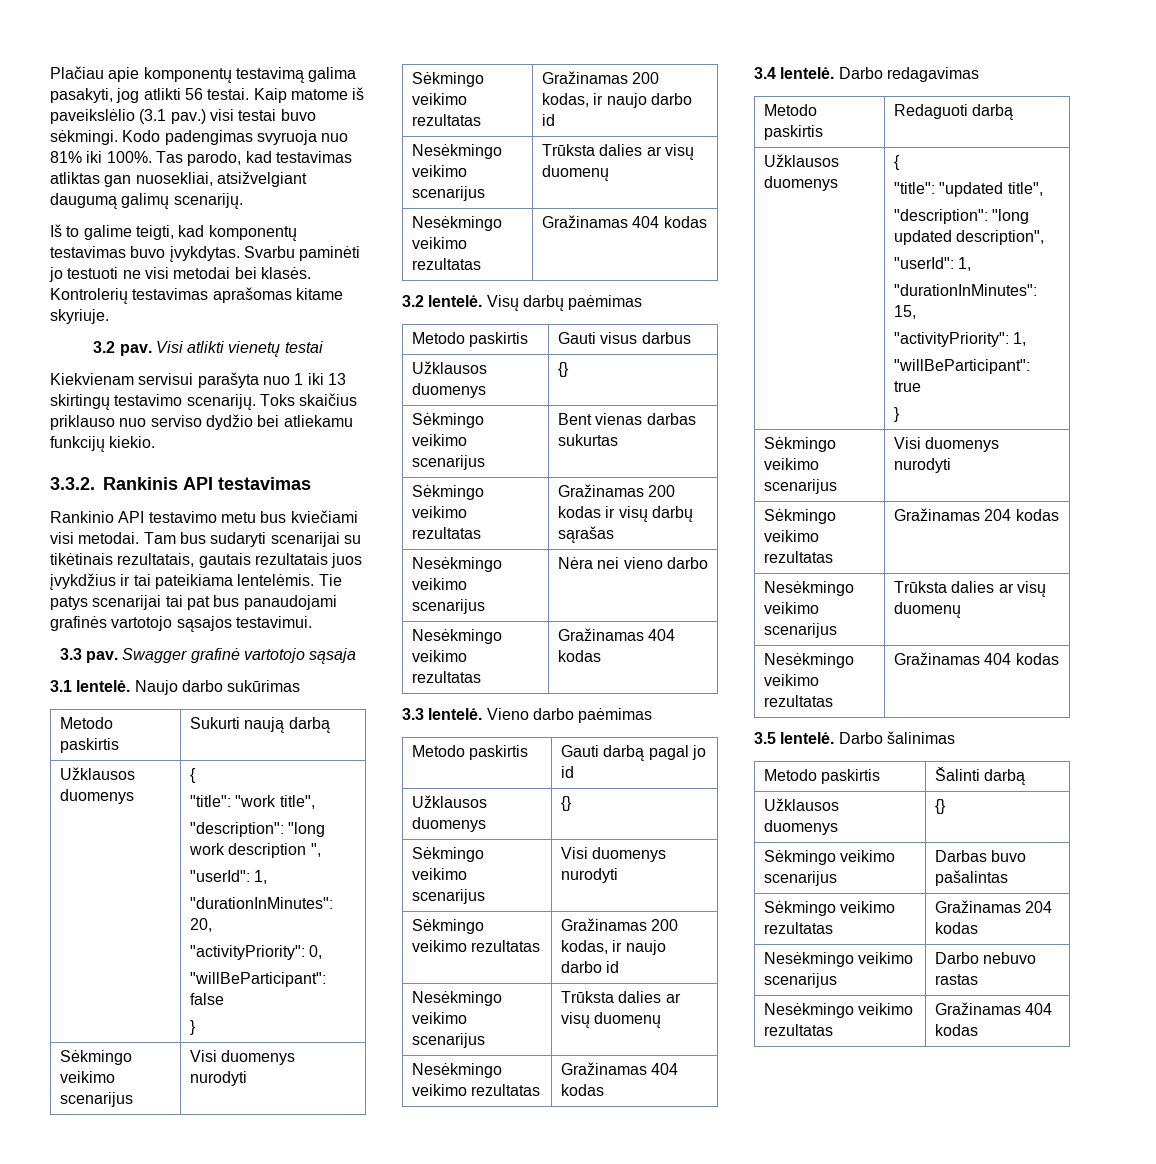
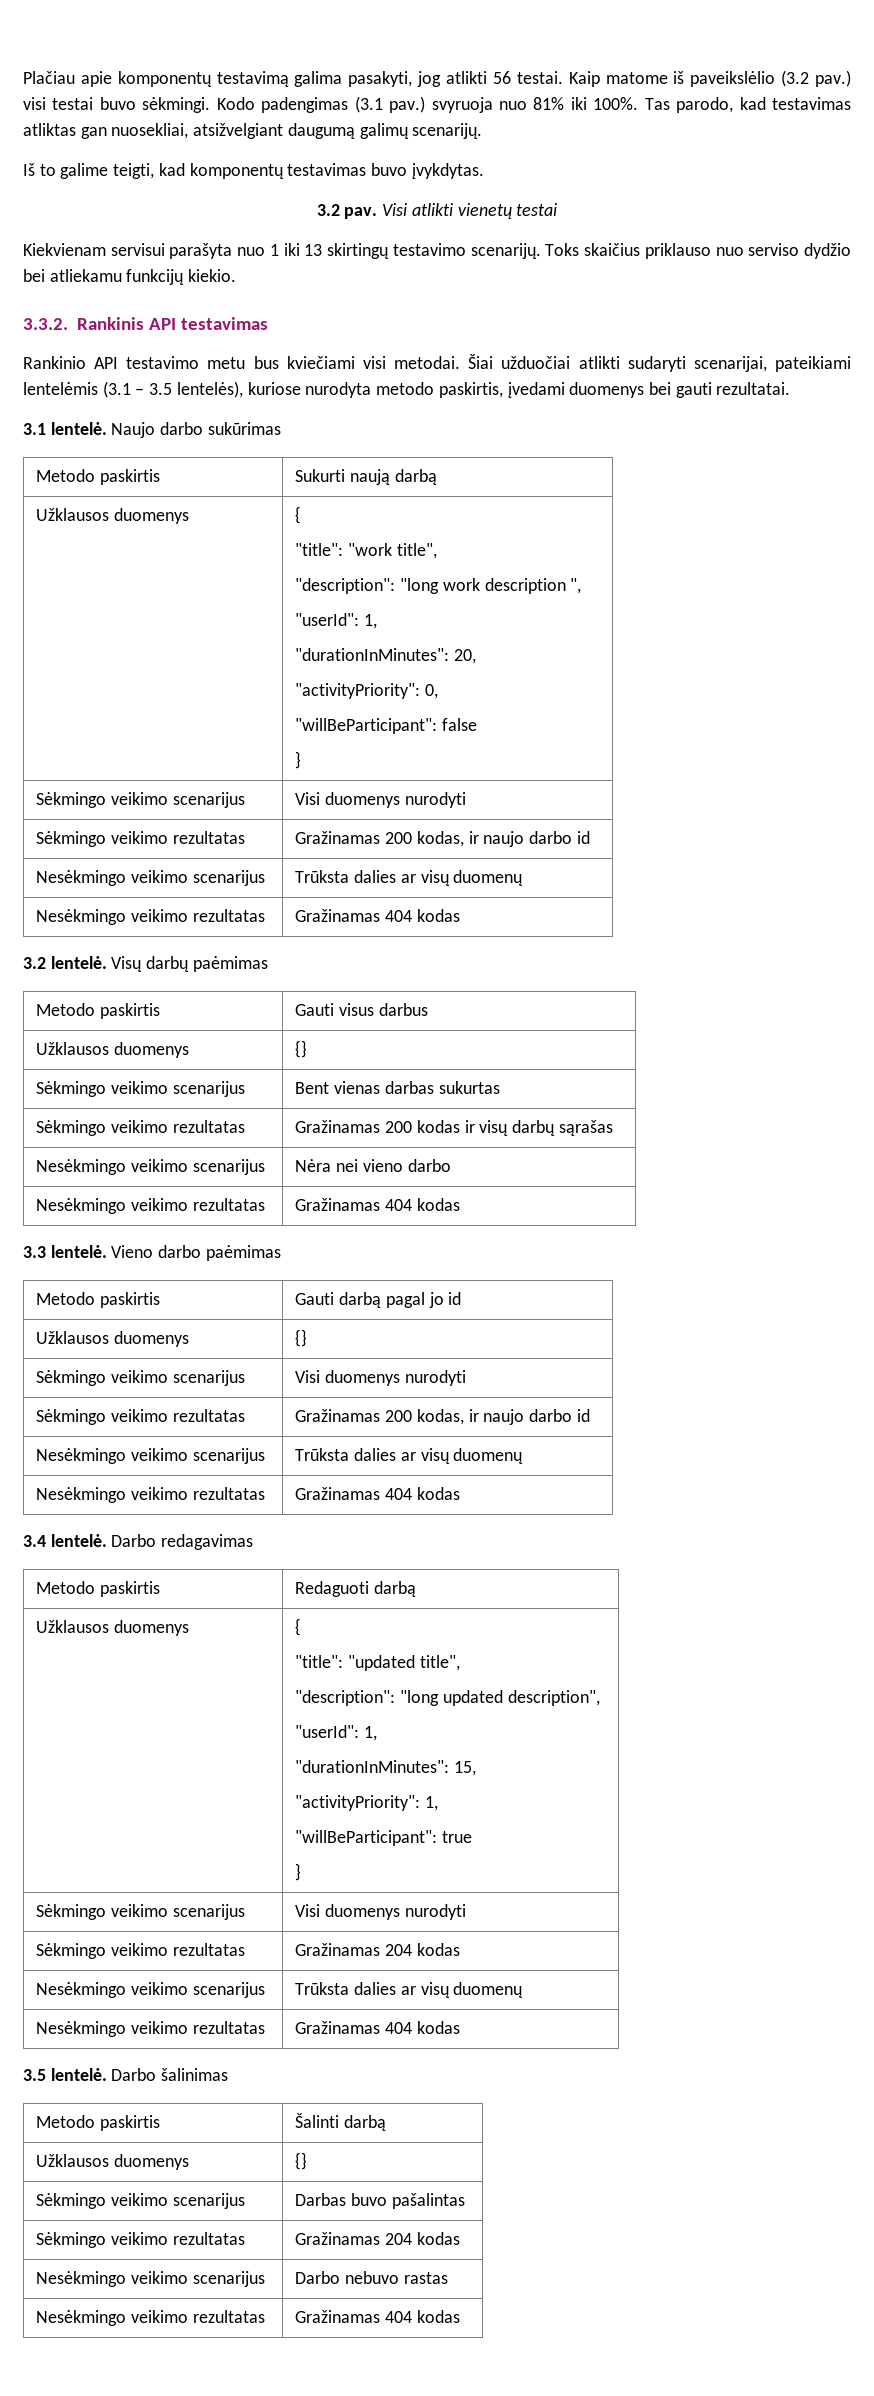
[139,109,167,124] (3.1 -> [781,70,810,87] (3.2
(253, 137) none -> [354,96,426,113] (3.1 pav.)
[243,246,361,261] [49,267,311,282] [50,287,343,304] [50,309,109,324] Svarbu paminėti jo testuoti ne visi metodai bei klasės. Kontrolerių testavimas aprašomas kitame skyriuje. -> (484, 171) none
[143,532,361,547] [50,553,363,568] [50,573,342,590] [50,595,337,610] [50,616,312,632] [59,648,357,664] Tam bus sudaryti scenarijai su tikėtinais rezultatais, gautais rezultatais juos įvykdžius ir tai pateikiama lentelėmis. Tie patys scenarijai tai pat bus panaudojami grafinės vartotojo sąsajos testavimui. // 3.3 pav. Swagger grafinė vartotojo sąsaja -> [468,354,851,372] [23,381,791,398] Šiai užduočiai atlikti sudaryti scenarijai, pateikiami lentelėmis (3.1 – 3.5 lentelės), kuriose nurodyta metodo paskirtis, įvedami duomenys bei gauti rezultatai.

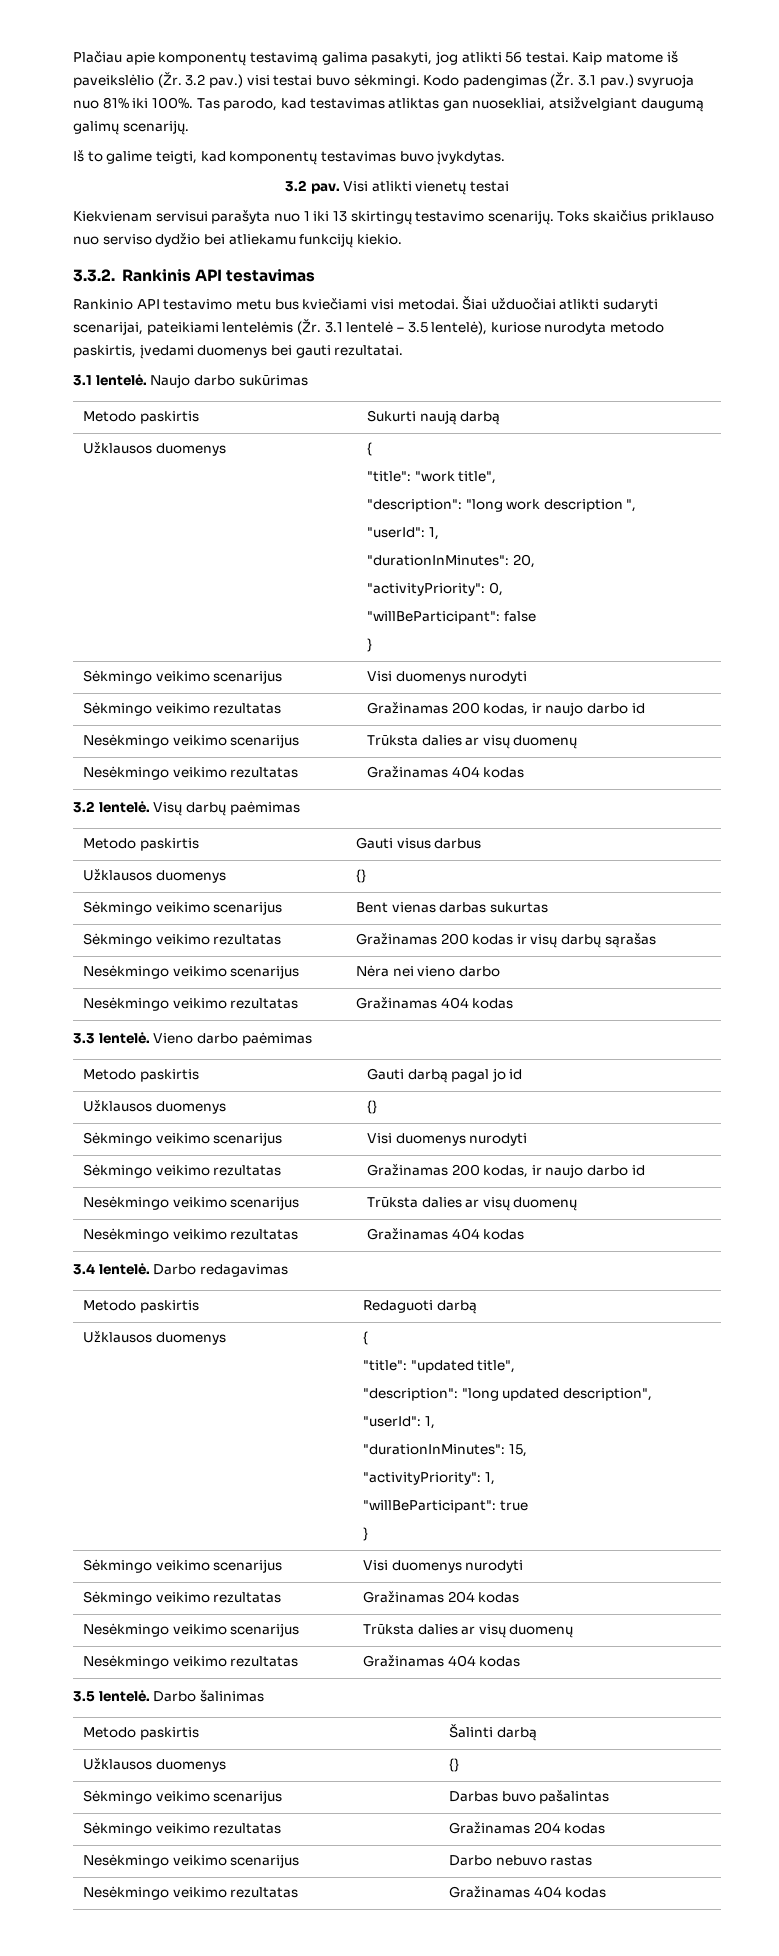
[781,70,810,87] (3.2 -> [157,72,206,88] (Žr. 3.2
[354,96,383,113] (3.1 -> [550,72,597,88] (Žr. 3.1
[102,381,131,398] (3.1 -> [296,319,394,335] (Žr. 3.1 lentelė
[176,381,243,398] lentelės), -> [431,321,488,335] lentelė),

